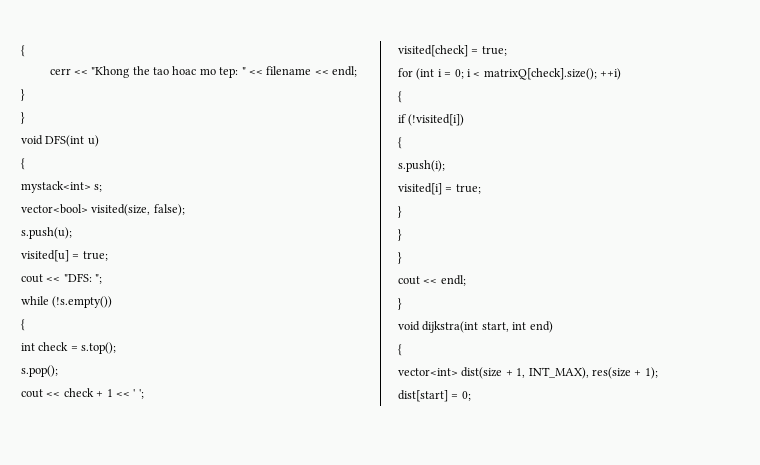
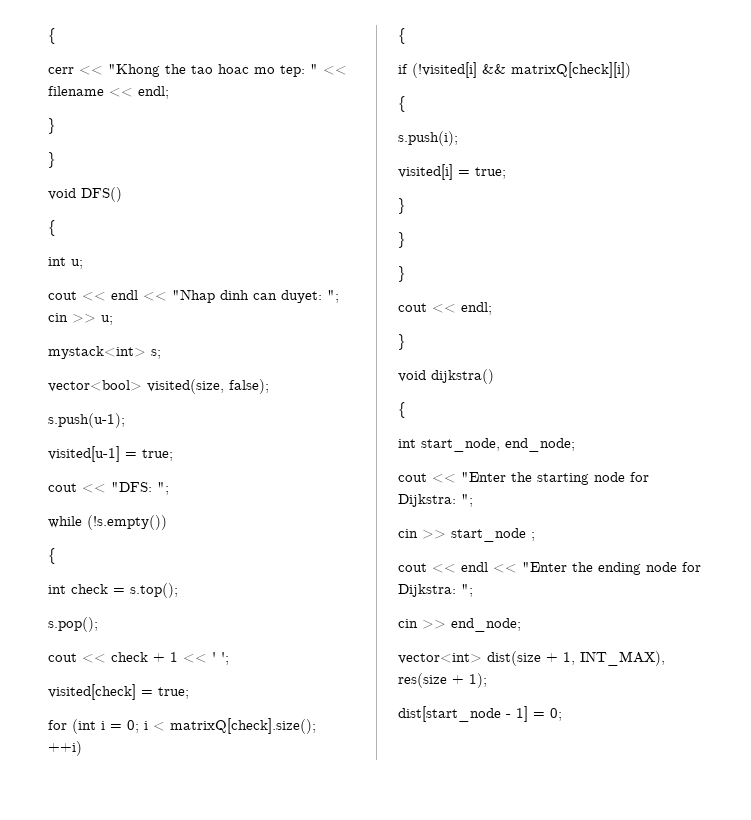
[45,135,99,147] [21,158,25,170] DFS(int u) // { -> [81,187,122,202] [48,220,56,236] [48,257,83,269] [48,289,339,303] [48,313,113,325] DFS() // { // int u; // cout << endl << "Nhap dinh can duyet: "; cin >> u;
[21,227,72,239] [21,250,69,262] s.push(u); // visited[u] -> [48,413,125,428] [48,446,120,462] s.push(u-1); // visited[u-1]
[408,114,465,126] (!visited[i]) -> [412,62,631,78] (!visited[i] && matrixQ[check][i])
[422,321,553,333] [398,344,402,356] dijkstra(int start, int end) // { -> [431,369,494,384] [398,402,406,418] [398,438,575,452] [398,472,649,485] [398,494,473,507] [398,528,535,542] [398,562,701,575] [398,584,473,597] [398,618,521,632] dijkstra() // { // int start_node, end_node; // cout << "Enter the starting node for Dijkstra: "; // cin >> start_node ; // cout << endl << "Enter the ending node for Dijkstra: "; // cin >> end_node;
[398,390,448,402] dist[start] -> [398,706,528,722] dist[start_node - 1]

